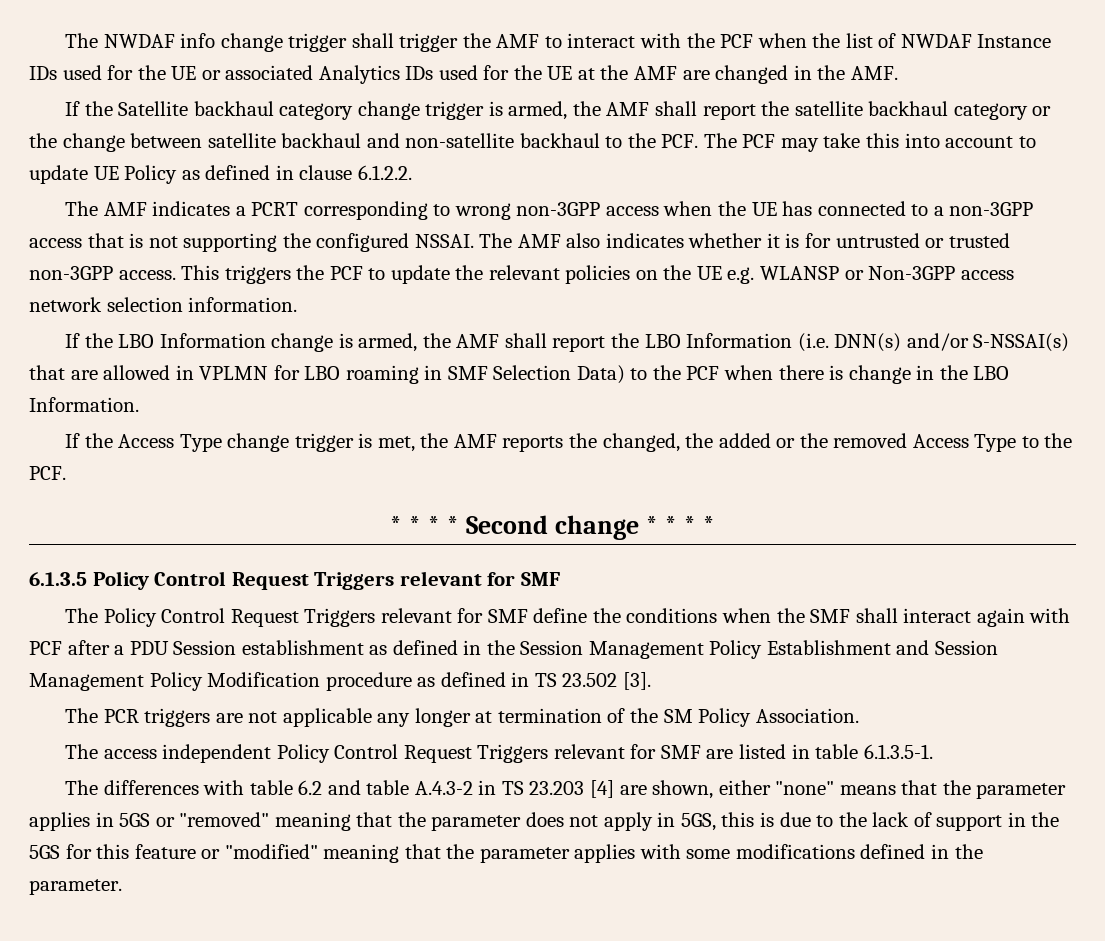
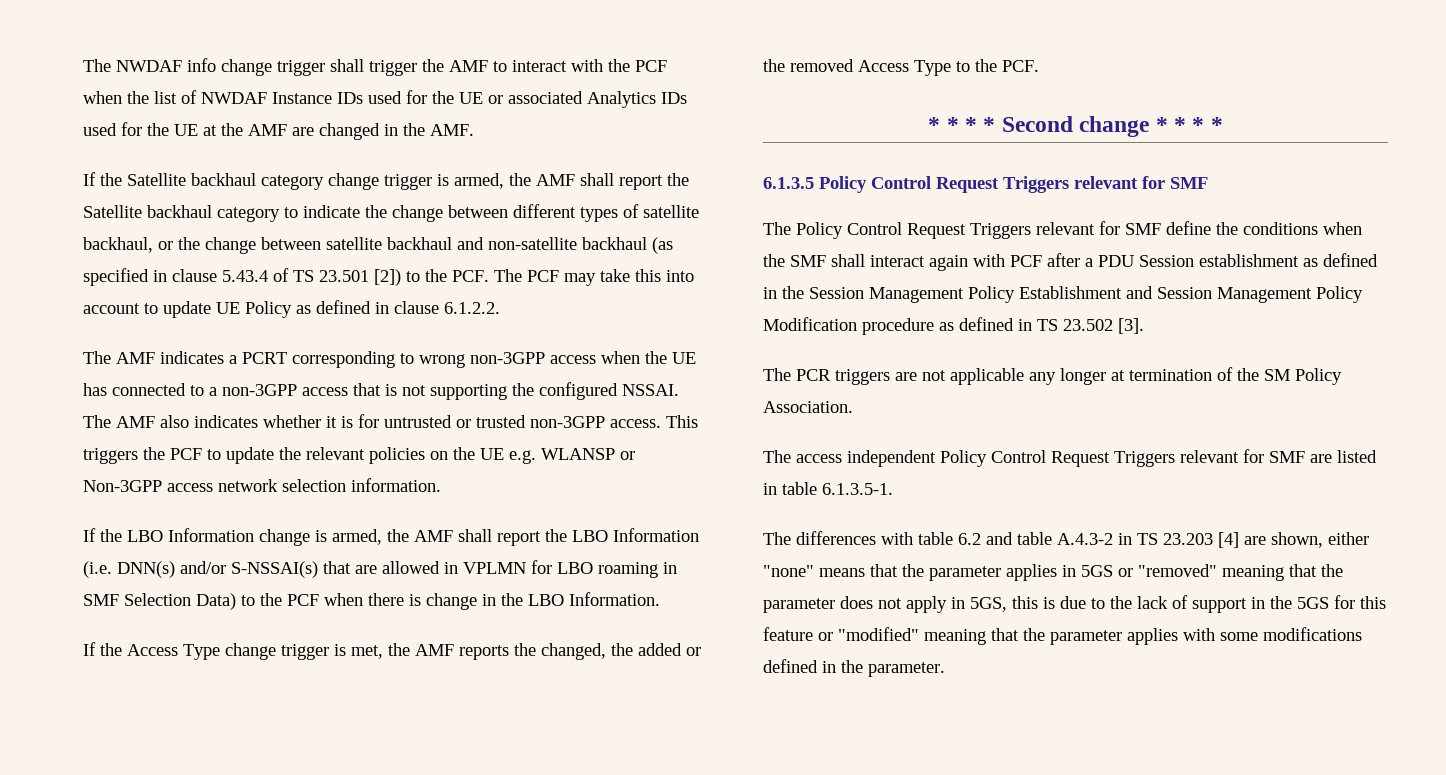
[794,101,1028,120] satellite backhaul category -> [83,204,699,222] [83,237,153,253] Satellite backhaul category to indicate the change between different types of satellite backhaul,
(600, 140) none -> [652,237,673,254] [83,268,401,286] (as specified in clause 5.43.4 of TS 23.501 [2])

